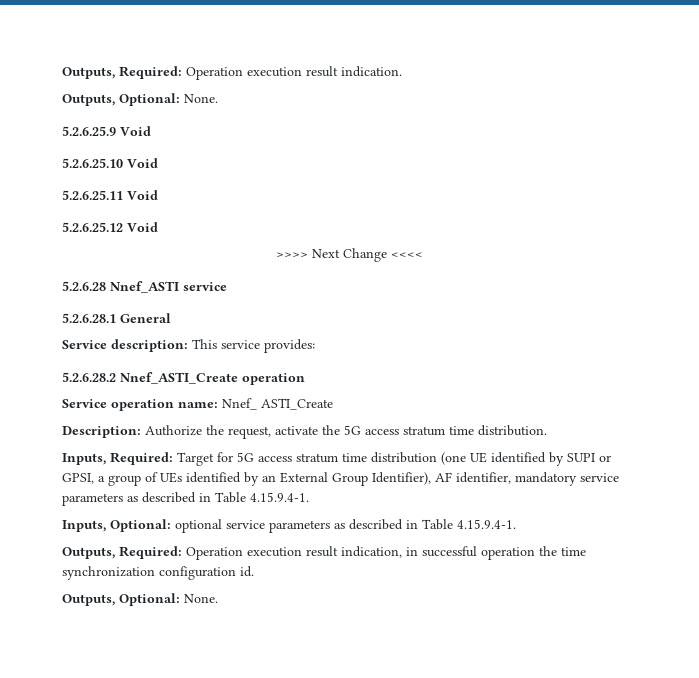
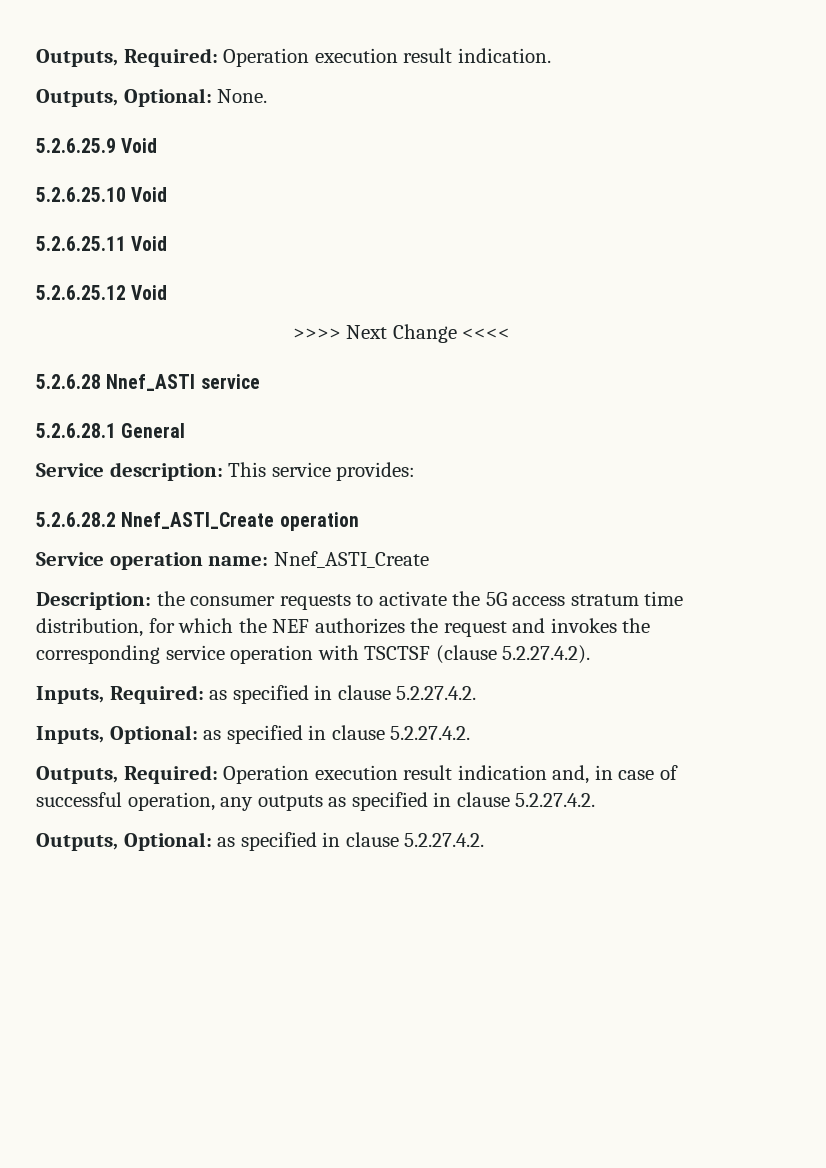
[222,398,333,410] Nnef_ ASTI_Create -> [273,551,429,568] Nnef_ASTI_Create
[145,425,271,439] Authorize the request, -> [156,591,374,610] the consumer requests to
[478,425,547,436] [62,452,611,466] [62,472,619,486] [62,492,309,506] [62,519,516,533] [62,546,586,560] [62,566,254,580] [62,593,218,606] distribution. // Inputs, Required: Target for 5G access stratum time distribution (one UE identified by SUPI or GPSI, a group of UEs identified by an External Group Identifier), AF identifier, mandatory service parameters as described in Table 4.15.9.4-1. // Inputs, Optional: optional service parameters as described in Table 4.15.9.4-1. // Outputs, Required: Operation execution result indication, in successful operation the time synchronization configuration id. // Outputs, Optional: None. -> [36,618,651,637] [36,645,591,664] [36,685,477,704] [36,725,471,744] [36,765,678,784] [36,792,596,811] [36,832,485,851] distribution, for which the NEF authorizes the request and invokes the corresponding service operation with TSCTSF (clause 5.2.27.4.2). // Inputs, Required: as specified in clause 5.2.27.4.2. // Inputs, Optional: as specified in clause 5.2.27.4.2. // Outputs, Required: Operation execution result indication and, in case of successful operation, any outputs as specified in clause 5.2.27.4.2. // Outputs, Optional: as specified in clause 5.2.27.4.2.

